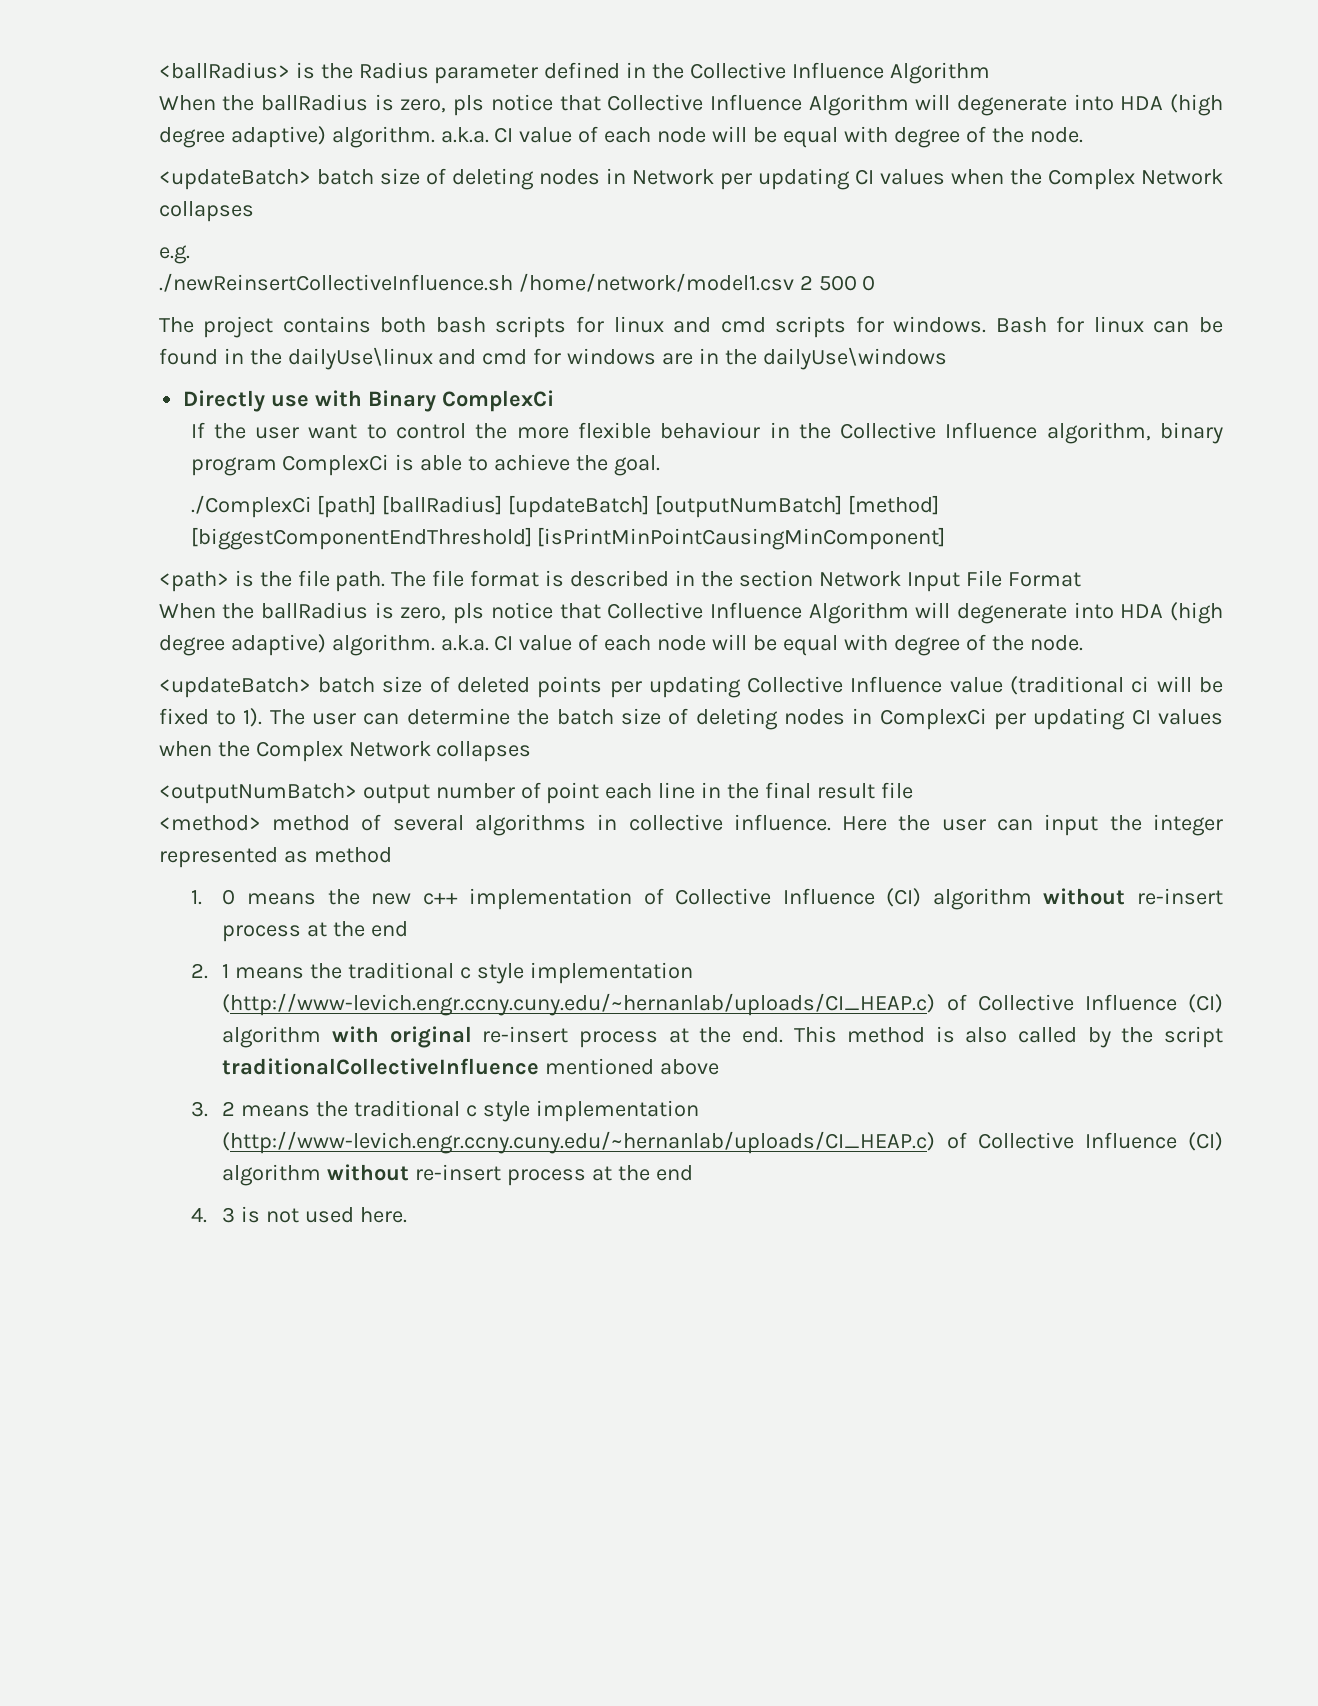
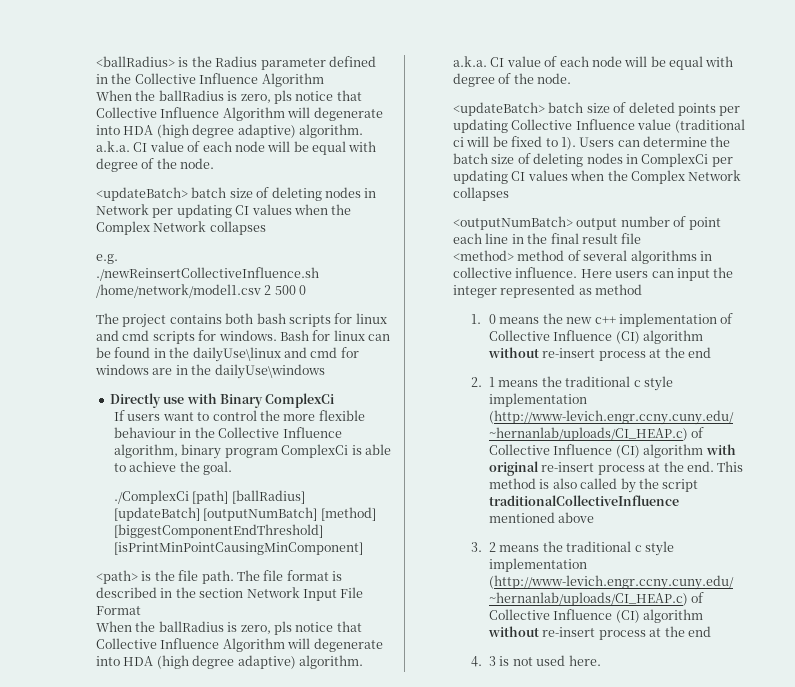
[213,423,300,439] the user -> [127,414,161,421] users
[269,709,357,725] The user -> [579,137,615,147] Users
[898,815,986,831] the user -> [615,271,649,278] users

